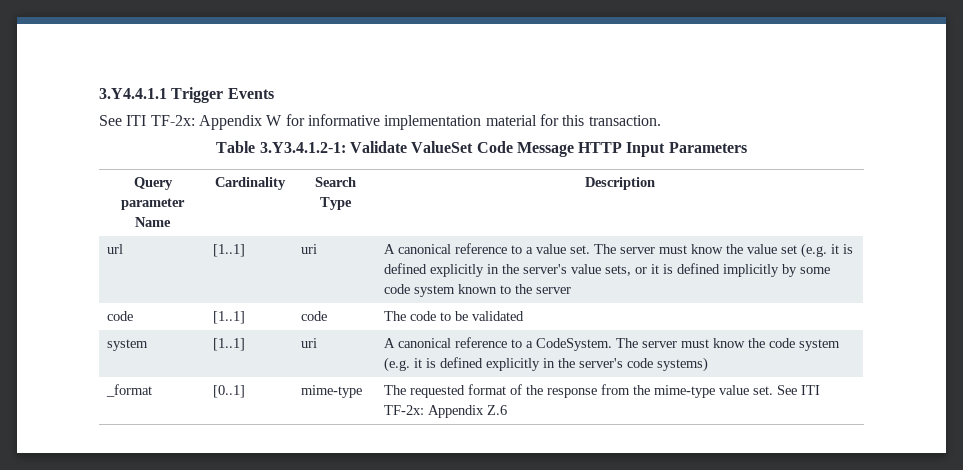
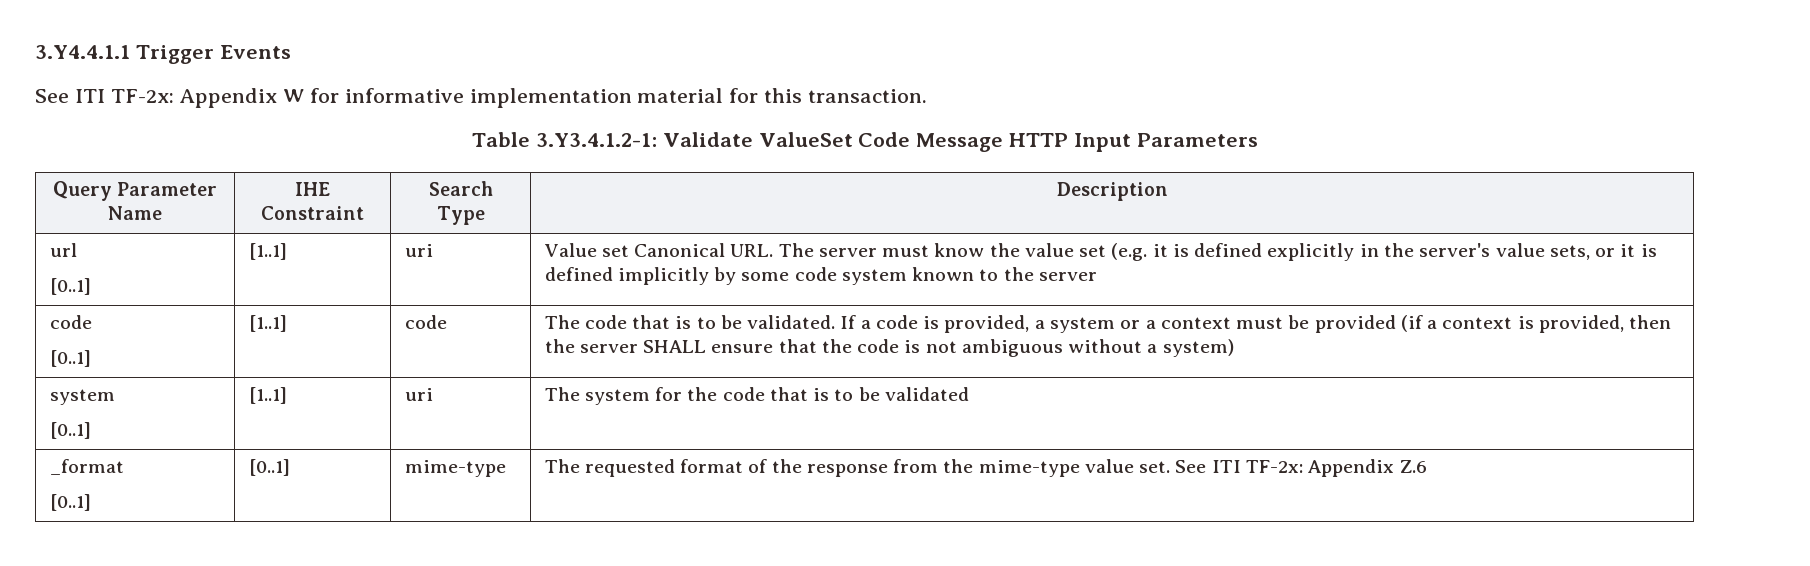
[121,198,185,210] parameter -> [117,182,218,196] Parameter
[214,177,286,190] Cardinality -> [295,182,330,196] [261,206,364,220] IHE Constraint
[213,244,246,257] [301,244,318,254] [384,243,591,254] | [1..1] | uri | A canonical reference to a value set. -> [49,278,91,295] [248,243,287,260] [404,244,433,257] [543,243,774,257] // [0..1] | [1..1] | uri | Value set Canonical URL.
(134, 316) none -> [49,350,91,367] // [0..1]
[440,311,525,321] [107,339,149,351] [213,338,246,351] [301,338,318,348] [384,337,841,351] [384,357,709,372] to be validated // system | [1..1] | uri | A canonical reference to a CodeSystem. The server must know the code system (e.g. it is defined explicitly in the server's code systems) -> [632,315,1672,333] [544,339,1234,357] [49,389,115,405] [49,422,91,439] [248,387,287,404] [404,388,433,401] [544,387,969,405] that is to be validated. If a code is provided, a system or a context must be provided (if a context is provided, then the server SHALL ensure that the code is not ambiguous without a system) // system // [0..1] | [1..1] | uri | The system for the code that is to be validated
(153, 390) none -> [49,494,91,511] // [0..1]

